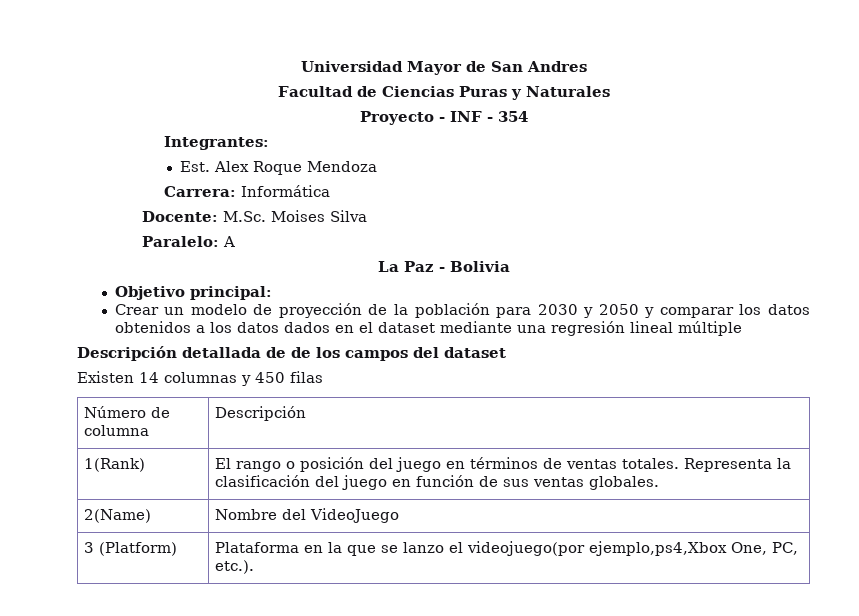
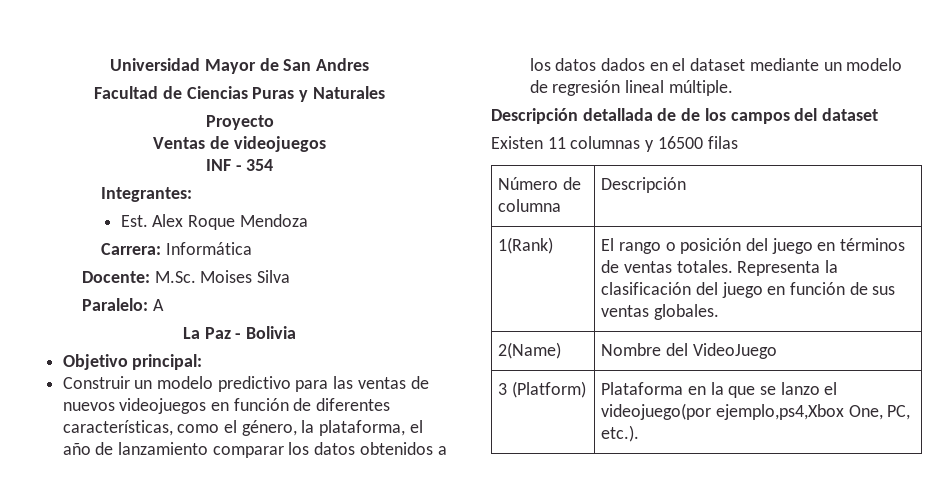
[438,117,445,122] - -> [153,136,326,152] // Ventas de videojuegos //
[114,303,655,318] Crear un modelo de proyección de la población para 2030 y 2050 y -> [62,376,429,392] [62,398,391,414] [62,420,423,436] [62,442,209,455] Construir un modelo predictivo para las ventas de nuevos videojuegos en función de diferentes características, como el género, la plataforma, el año de lanzamiento
[516,325,546,333] una -> [823,58,903,71] [529,80,548,93] un modelo de
[677,321,742,336] múltiple -> [668,80,733,96] múltiple.
[139,372,159,383] 14 -> [547,137,566,149] 11
[255,372,285,383] 450 -> [657,136,703,149] 16500

